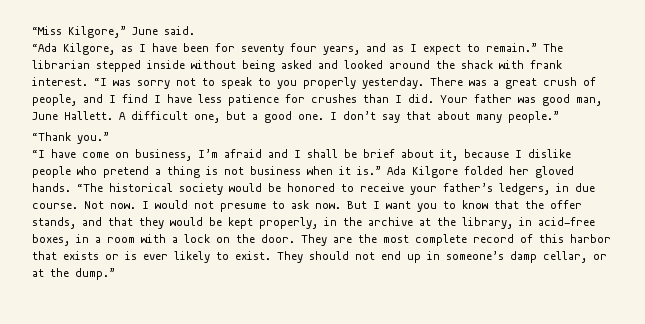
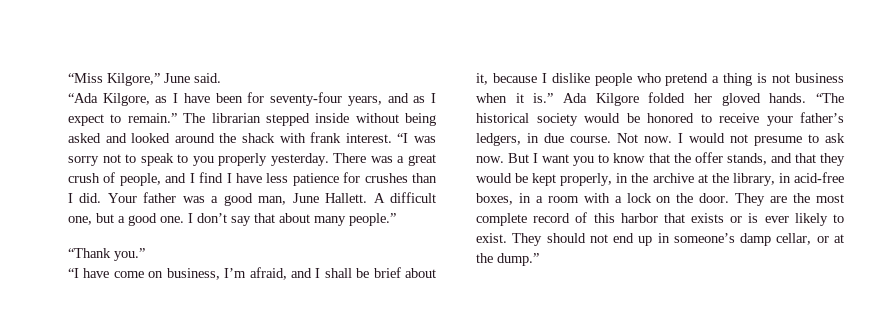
[241,43,317,55] seventy four -> [270,92,343,106] seventy-four
(536, 100) none -> [211,196,219,203] a
[224,149,262,158] afraid -> [249,267,287,280] afraid,

